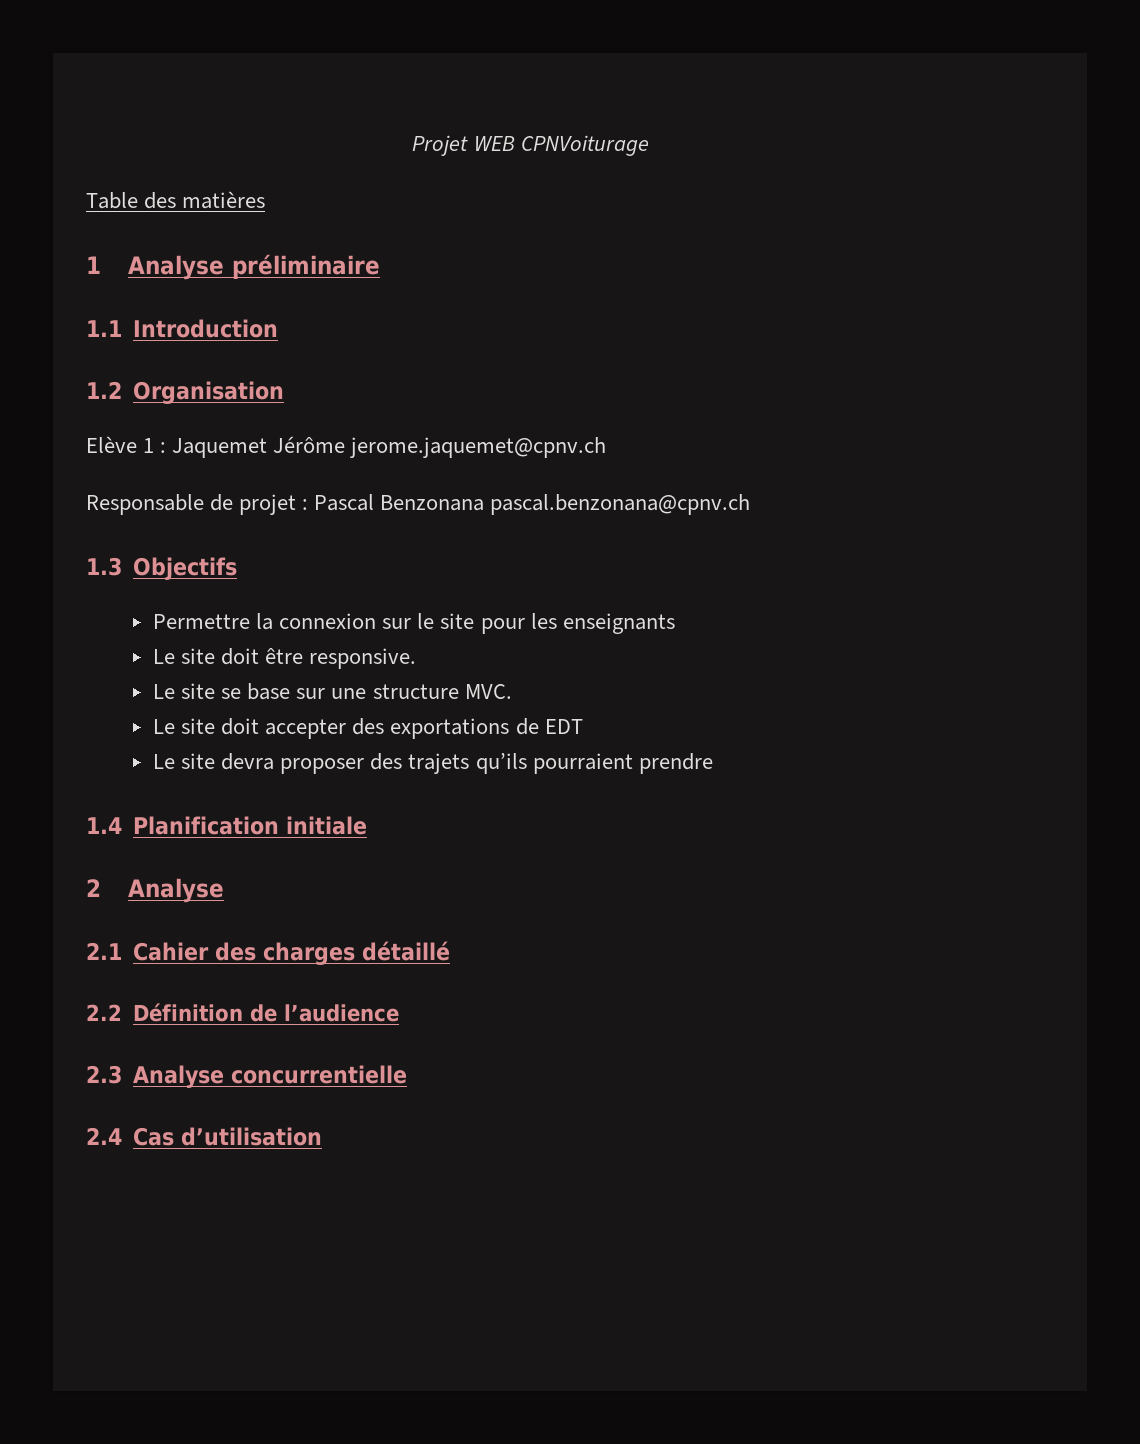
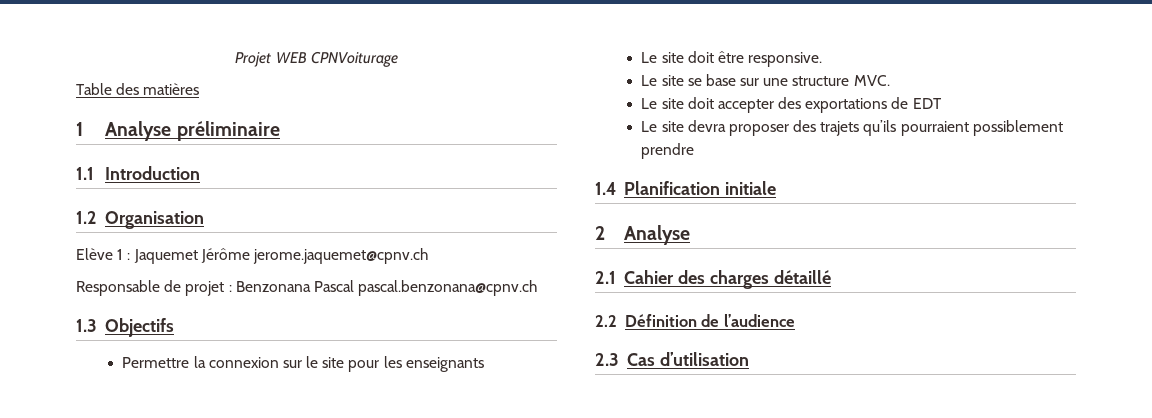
[314,494,485,511] Pascal Benzonana -> [235,280,354,292] Benzonana Pascal
(633, 763) none -> [972,120,1063,136] possiblement
[133,1065,408,1088] [86,1127,122,1145] Analyse concurrentielle // 2.4 -> (619, 359) none

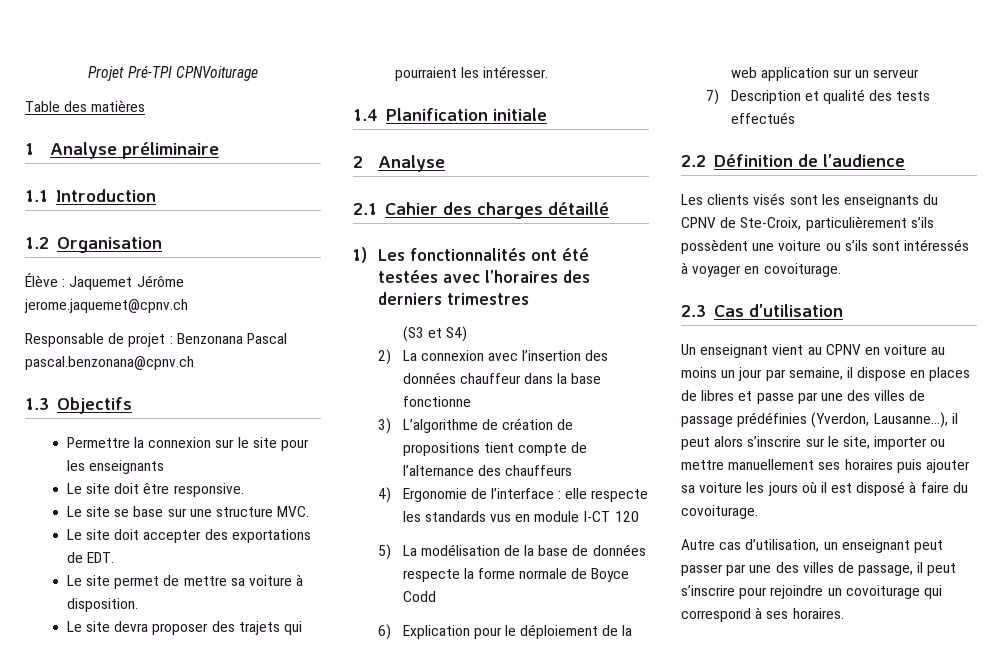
[275,52,307,63] WEB -> [127,65,172,78] Pré-TPI
[76,248,124,260] Elève 1 -> [25,273,58,287] Élève
[912,98,942,109] EDT -> [87,552,115,563] [66,574,304,589] [66,598,138,612] EDT. // Le site permet de mettre sa voiture à disposition.
[863,120,1063,136] [641,143,695,159] qu’ils pourraient possiblement prendre -> [283,621,302,635] [394,66,549,81] qui pourraient les intéresser.
[595,314,795,327] [595,352,749,366] 2.2 Définition de l’audience // 2.3 Cas d’utilisation -> [353,247,589,263] [377,270,590,283] [377,292,529,305] [402,326,467,342] [377,349,609,365] [402,372,602,384] [402,396,471,407] [377,418,574,434] [402,442,588,456] [402,465,572,476] [377,487,649,503] [402,511,639,522] [377,544,646,560] [402,568,630,582] [402,591,436,602] [377,624,633,640] [730,67,920,81] [705,89,931,105] [730,112,795,124] [681,154,905,167] [681,193,939,208] [681,216,934,231] [681,239,970,254] [681,262,841,277] [681,304,843,317] [681,344,946,358] [681,367,971,381] [681,390,926,404] [681,412,958,428] [681,436,946,450] [681,459,970,473] [681,481,968,496] [681,505,758,519] [681,539,943,553] [681,562,957,576] [681,585,942,599] [681,607,844,622] 1) Les fonctionnalités ont été testées avec l’horaires des derniers trimestres // (S3 et S4) // 2) La connexion avec l’insertion des données chauffeur dans la base fonctionne // 3) L’algorithme de création de propositions tient compte de l’alternance des chauffeurs // 4) Ergonomie de l’interface : elle respecte les standards vus en module I-CT 120 // 5) La modélisation de la base de données respecte la forme normale de Boyce Codd // 6) Explication pour le déploiement de la web application sur un serveur // 7) Description et qualité des tests effectués // 2.2 Définition de l’audience // Les clients visés sont les enseignants du CPNV de Ste-Croix, particulièrement s’ils possèdent une voiture ou s’ils sont intéressés à voyager en covoiturage. // 2.3 Cas d’utilisation // Un enseignant vient au CPNV en voiture au moins un jour par semaine, il dispose en places de libres et passe par une des villes de passage prédéfinies (Yverdon, Lausanne…), il peut alors s’inscrire sur le site, importer ou mettre manuellement ses horaires puis ajouter sa voiture les jours où il est disposé à faire du covoiturage. // Autre cas d’utilisation, un enseignant peut passer par une des villes de passage, il peut s’inscrire pour rejoindre un covoiturage qui correspond à ses horaires.

